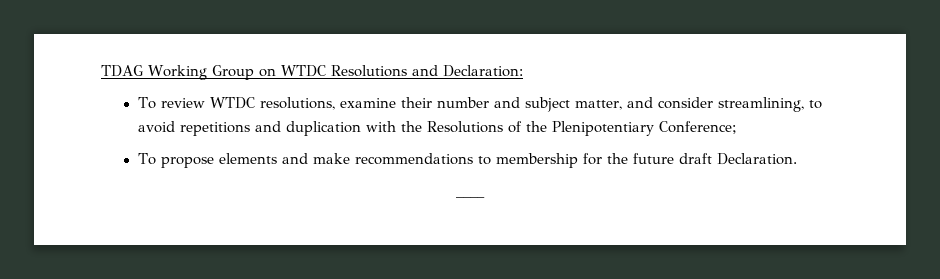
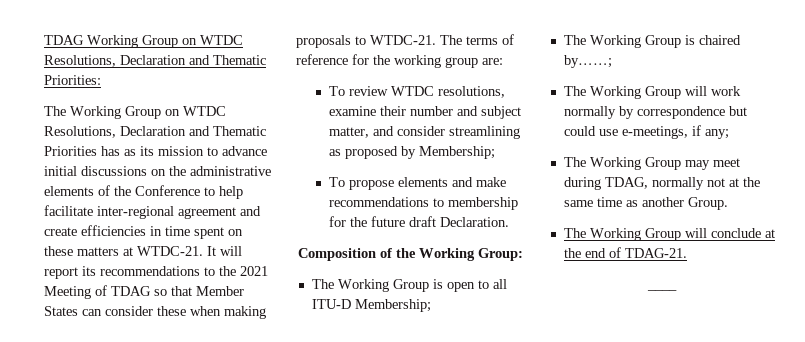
[330,65,523,77] Resolutions and Declaration: -> [44,55,266,67] [44,75,101,85] [44,106,226,119] [44,126,266,138] [44,146,267,156] [44,166,271,176] [44,185,243,199] [44,205,261,219] [44,225,243,239] [44,246,242,256] [44,266,268,279] [44,285,244,299] [44,306,266,319] [296,34,514,48] [296,54,503,68] Resolutions, Declaration and Thematic Priorities: // The Working Group on WTDC Resolutions, Declaration and Thematic Priorities has as its mission to advance initial discussions on the administrative elements of the Conference to help facilitate inter-regional agreement and create efficiencies in time spent on these matters at WTDC-21. It will report its recommendations to the 2021 Meeting of TDAG so that Member States can consider these when making proposals to WTDC-21. The terms of reference for the working group are:
[717,97,822,112] [137,121,737,136] streamlining, to avoid repetitions and duplication with the Resolutions of the Plenipotentiary Conference; -> [449,126,521,139] [329,146,496,159] streamlining as proposed by Membership;
(797, 159) none -> [297,248,523,261] [311,279,507,292] [311,299,431,312] [563,35,741,48] [563,55,612,68] [563,86,741,99] [563,106,747,119] [563,125,729,139] [563,157,740,170] [563,177,760,190] [563,197,728,210] [563,228,775,241] [563,247,687,258] // Composition of the Working Group: // The Working Group is open to all ITU-D Membership; // The Working Group is chaired by……; // The Working Group will work normally by correspondence but could use e-meetings, if any; // The Working Group may meet during TDAG, normally not at the same time as another Group. // The Working Group will conclude at the end of TDAG-21.

